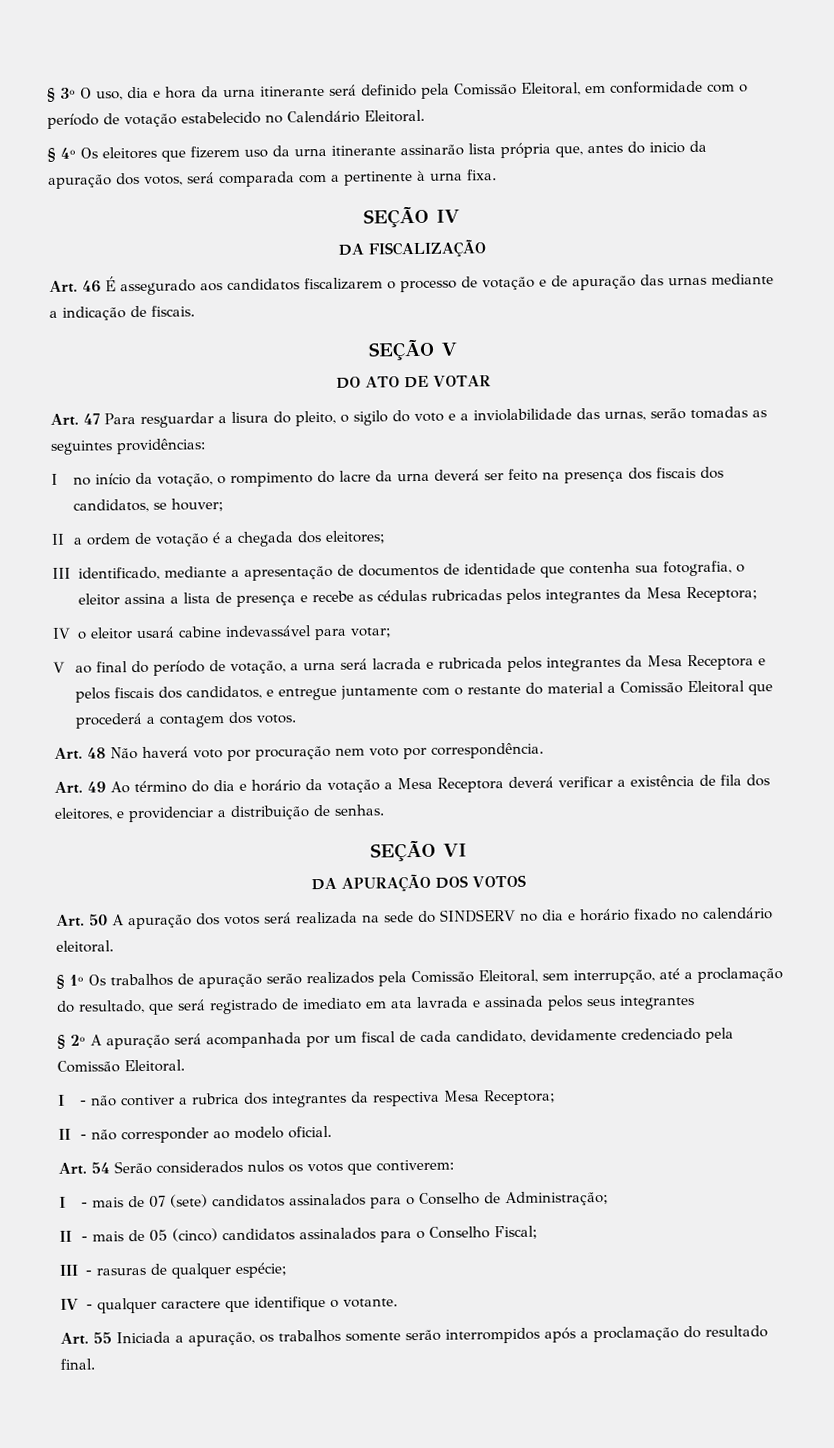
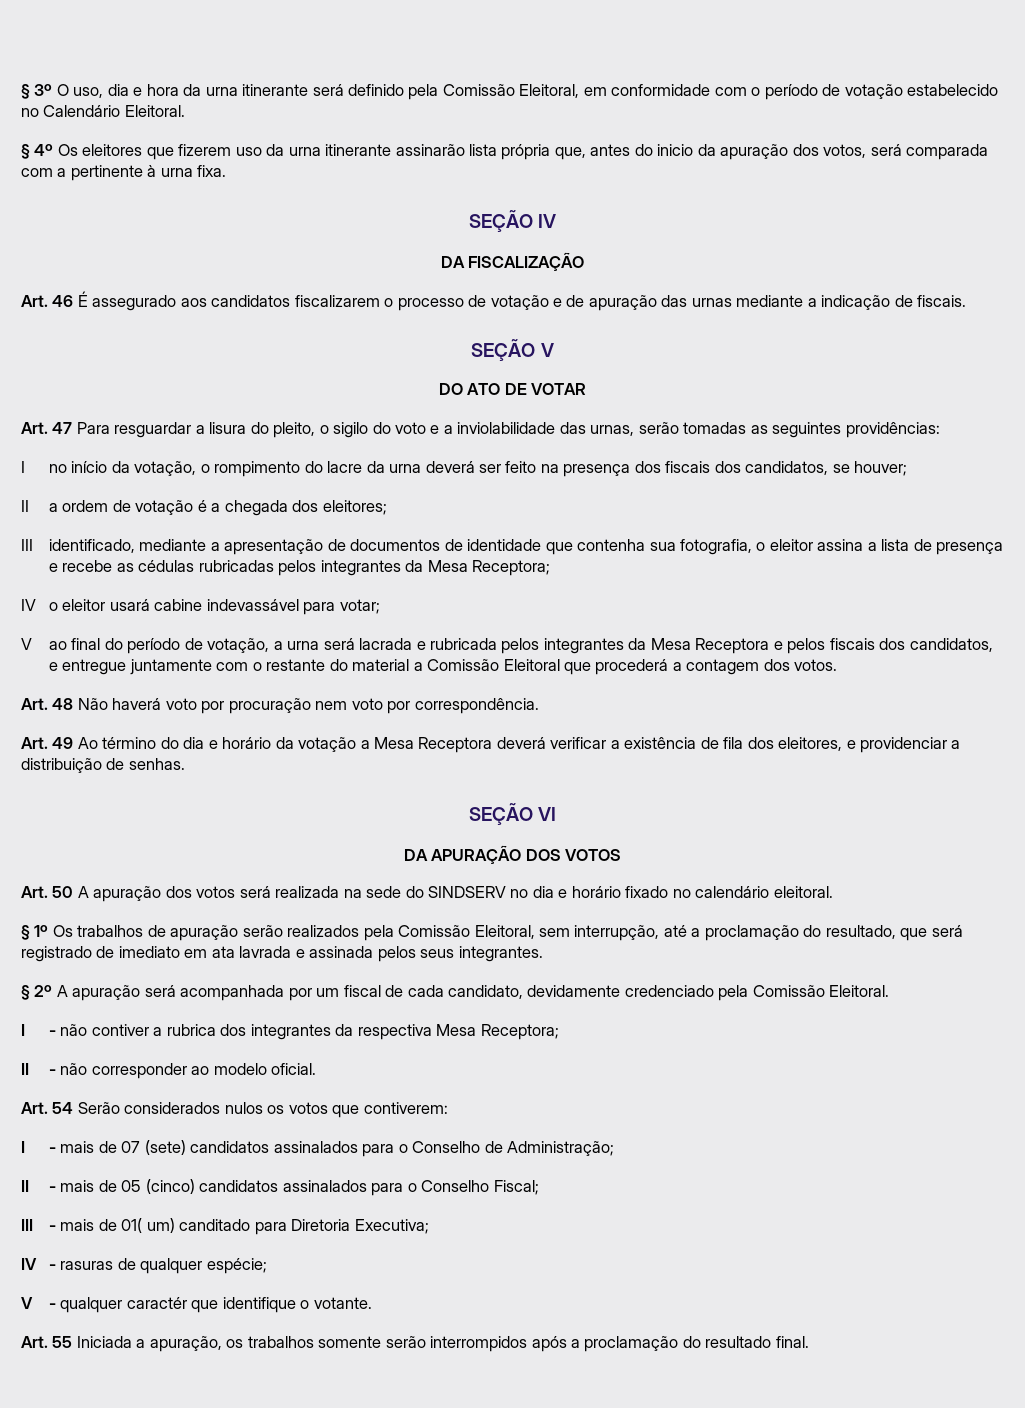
[619,995,695,1010] integrantes -> [458,946,543,962] integrantes.
(92, 1273) none -> [60,1218,429,1235] [21,1258,56,1270] mais de 01( um) canditado para Diretoria Executiva; // IV -
[60,1298,79,1310] IV -> [21,1297,33,1309] V
[160,1300,221,1309] caractere -> [126,1297,187,1309] caractér

